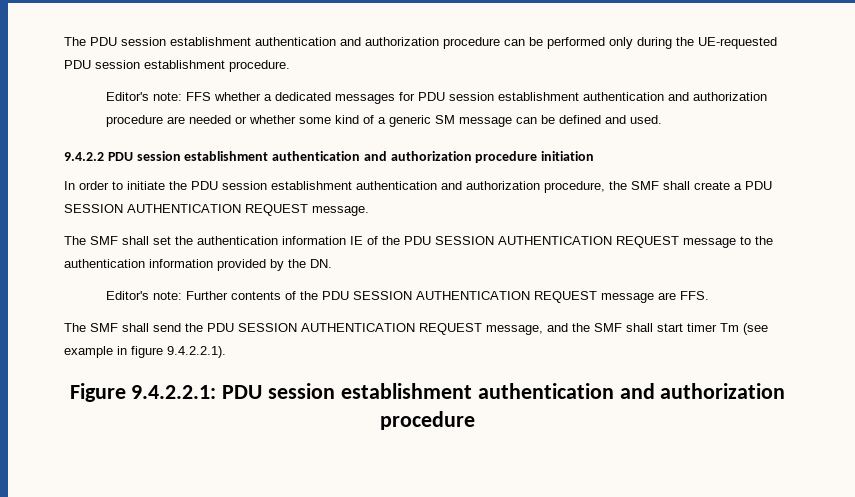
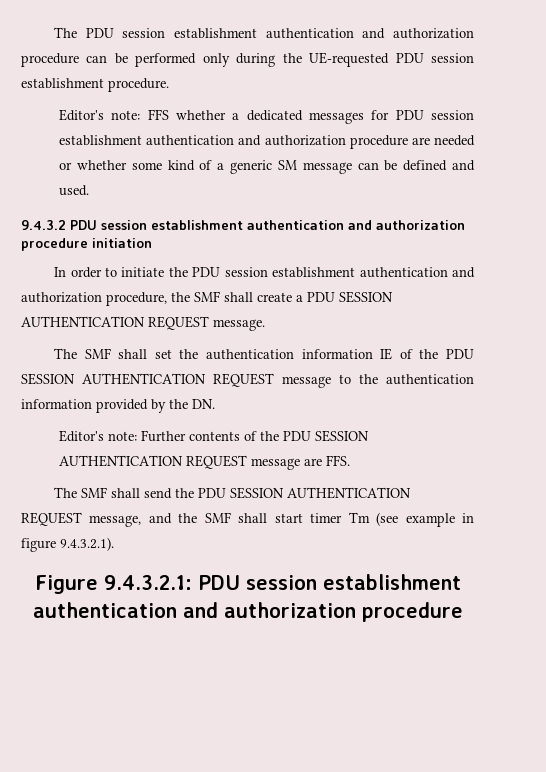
[64,152,104,161] 9.4.2.2 -> [21,220,66,230] 9.4.3.2
[167,346,226,358] 9.4.2.2.1). -> [60,537,114,551] 9.4.3.2.1).
[131,385,217,399] 9.4.2.2.1: -> [103,575,192,590] 9.4.3.2.1:

